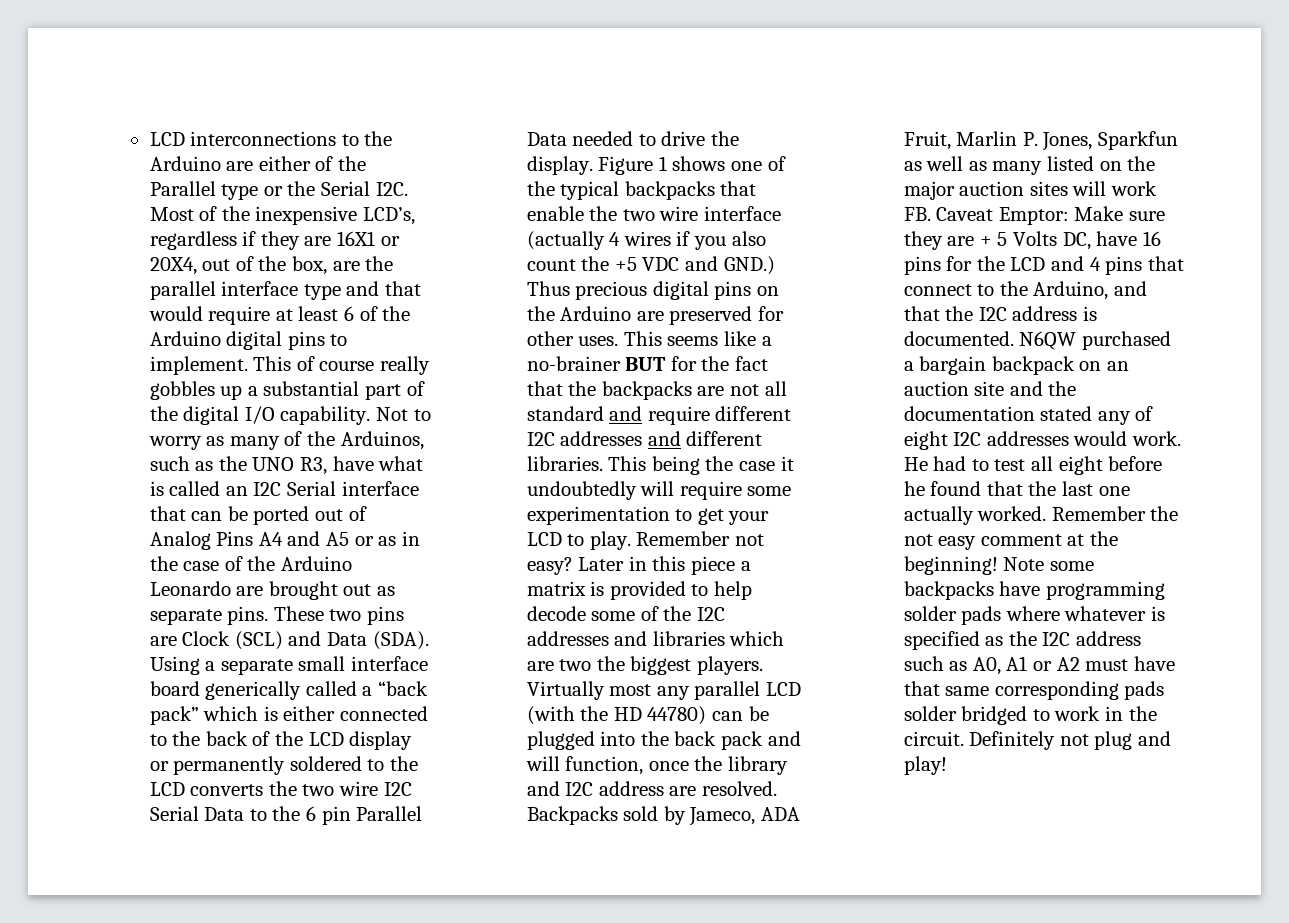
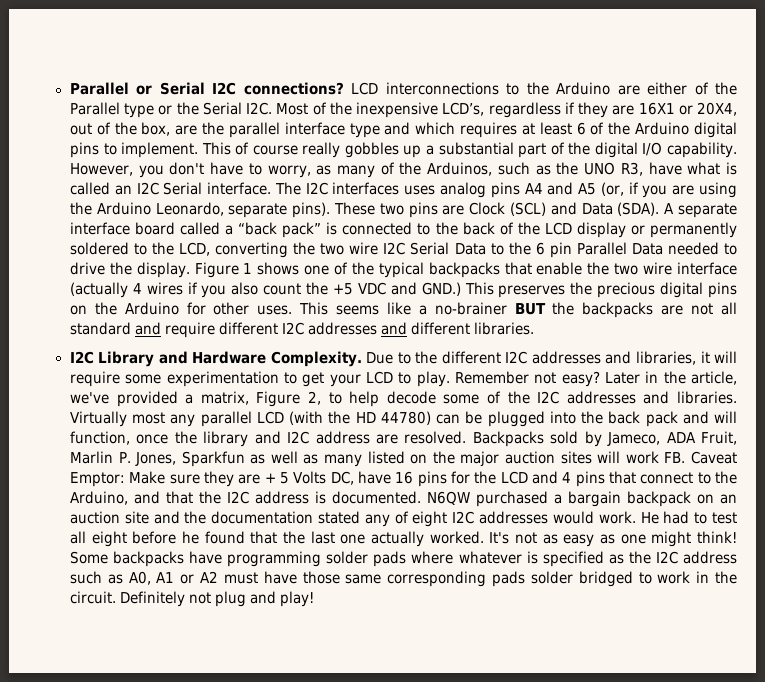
(149, 139) none -> [69,82,344,95] Parallel or Serial I2C connections?
[384,281,421,296] [148,306,271,325] that would require -> [415,122,518,138] which requires
[375,407,431,421] [148,436,202,450] Not to worry -> [69,162,311,178] However, you don't have to worry,
[341,481,419,496] [149,506,367,525] [149,531,420,550] [149,556,352,571] [149,581,395,600] [149,606,269,625] interface that can be ported out of Analog Pins A4 and A5 or as in the case of the Arduino Leonardo are brought out as separate pins. -> [207,182,738,198] [69,202,331,218] interface. The I2C interfaces uses analog pins A4 and A5 (or, if you are using the Arduino Leonardo, separate pins).
[149,656,346,675] Using a separate small -> [664,203,738,218] A separate
[205,681,302,700] generically -> (176, 228) none
[203,706,336,721] which is either -> [326,222,338,235] is
[149,782,264,796] LCD converts -> [179,242,289,258] LCD, converting
[526,281,570,296] Thus -> [464,282,593,298] This preserves the
[636,306,753,325] are preserved -> (179, 308) none
[670,356,768,371] [526,381,563,396] for the fact that -> (546, 309) none
[608,456,794,475] [526,481,637,500] This being the case it undoubtedly -> [69,351,710,367] // I2C Library and Hardware Complexity. Due to the different I2C addresses and libraries, it
[652,556,751,575] [526,581,686,600] this piece a matrix is provided -> [663,371,737,385] [69,391,321,407] the article, we've provided a matrix, Figure 2,
[652,631,785,646] [526,656,763,675] libraries which are two the biggest players. -> [676,391,737,404] libraries.
[1051,506,1179,521] [903,531,1118,550] [903,556,1094,575] Remember the not easy comment at the beginning! Note some -> [489,531,737,547] [69,551,108,564] It's not as easy as one might think! Some
[903,681,940,696] that -> [302,571,340,584] those

